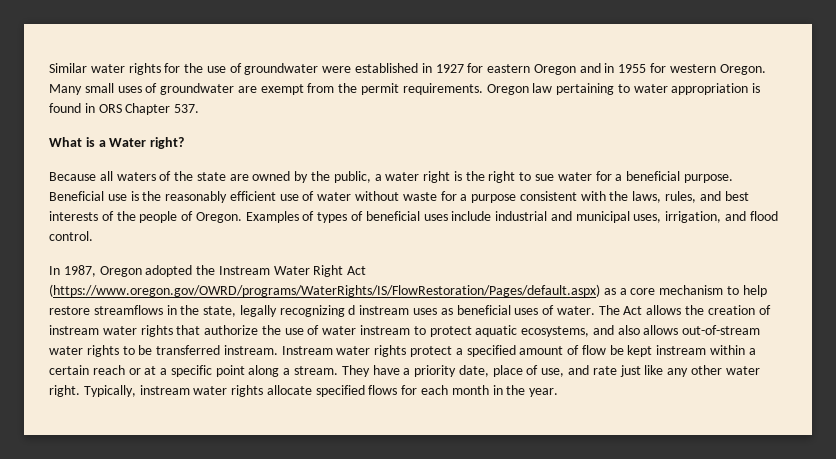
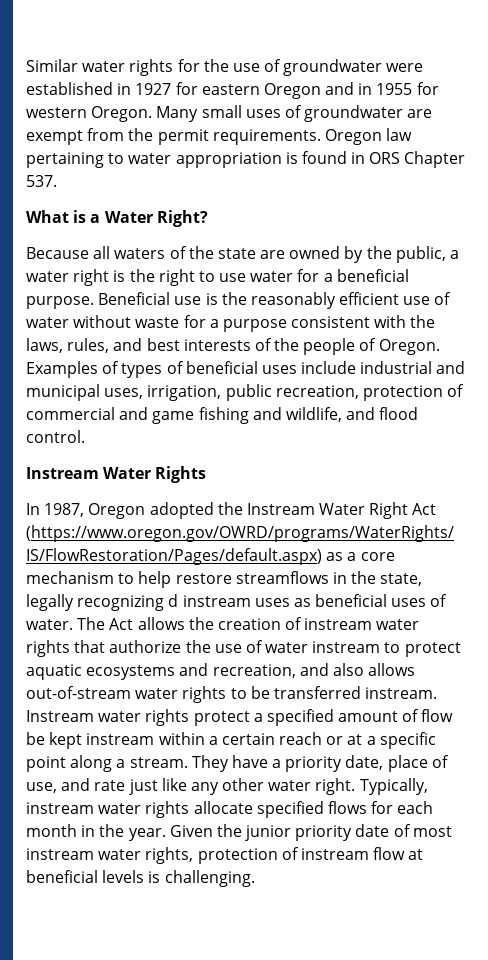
[150,137,185,149] right? -> [156,210,208,227] Right?
[535,174,555,181] sue -> [219,273,247,282] use
(722, 217) none -> [225,384,465,401] [26,407,342,424] public recreation, protection of commercial and game fishing and wildlife,
(93, 236) none -> [26,466,207,483] // Instream Water Rights
[521,326,590,337] ecosystems, -> [86,663,296,680] ecosystems and recreation,
(559, 392) none -> [169,824,452,841] [26,847,424,864] [26,870,255,887] Given the junior priority date of most instream water rights, protection of instream flow at beneficial levels is challenging.

